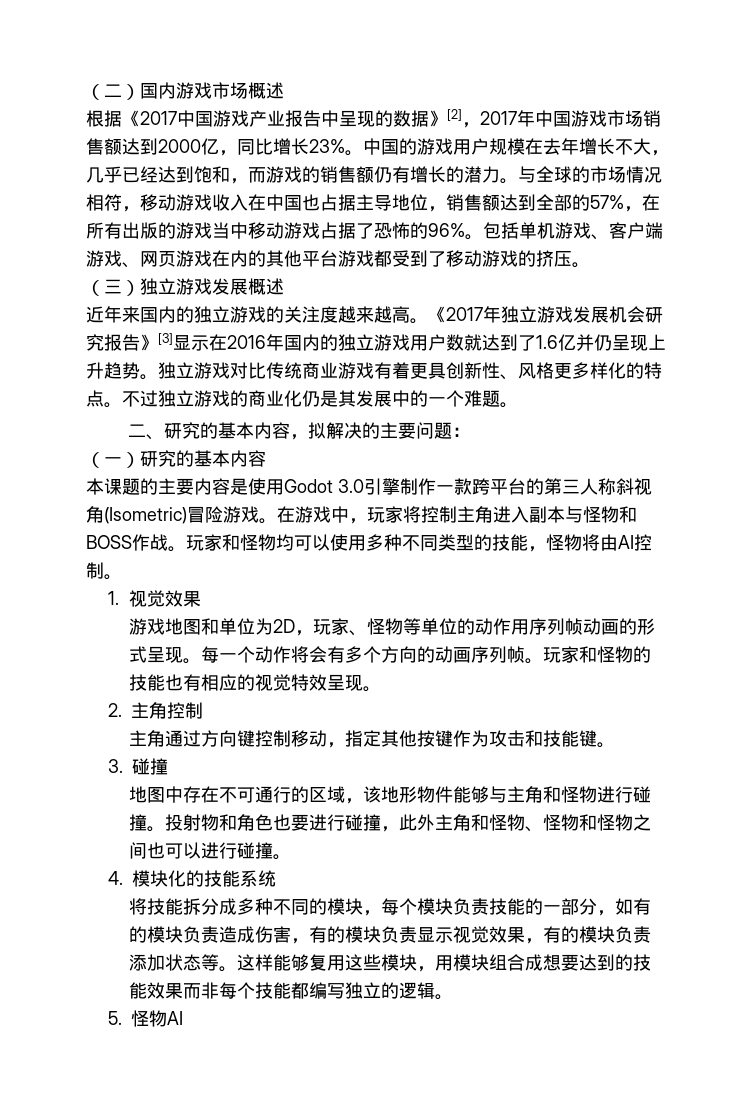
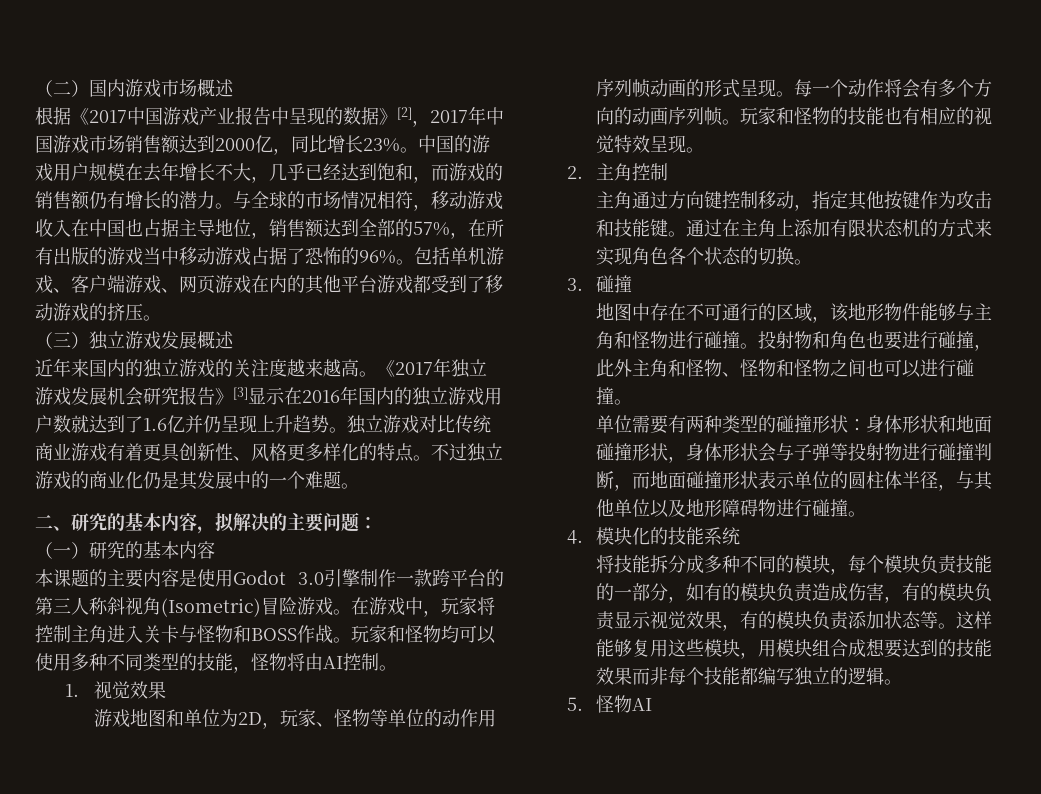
[529,506,565,523] 副本 -> [143,625,179,643] 关卡
(616, 745) none -> [686,219,993,238] [596,247,813,266] 通过在主角上添加有限状态机的方式来实现角色各个状态的切换。
(292, 857) none -> [596,415,993,434] [596,443,993,463] [596,471,994,491] [596,499,867,518] // 单位需要有两种类型的碰撞形状：身体形状和地面碰撞形状，身体形状会与子弹等投射物进行碰撞判断，而地面碰撞形状表示单位的圆柱体半径，与其他单位以及地形障碍物进行碰撞。

